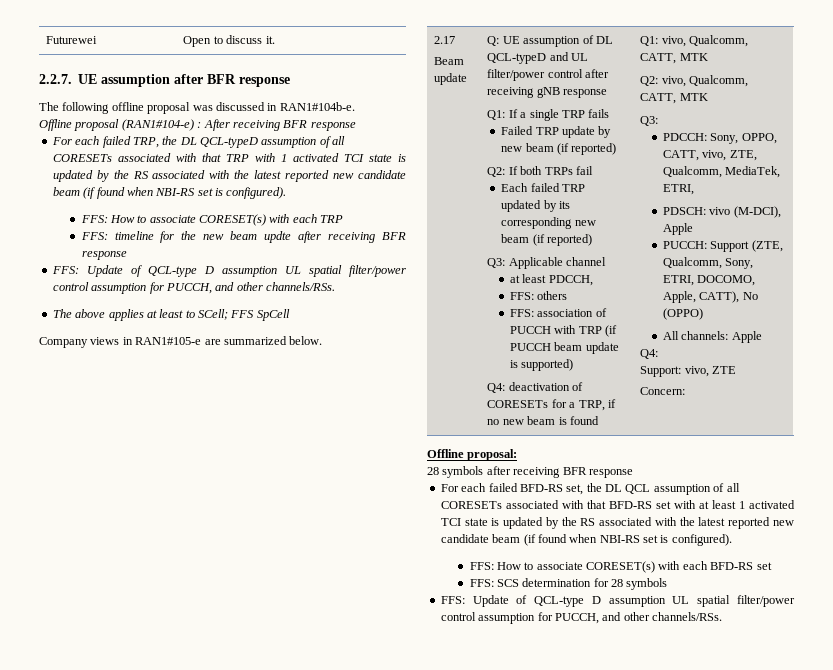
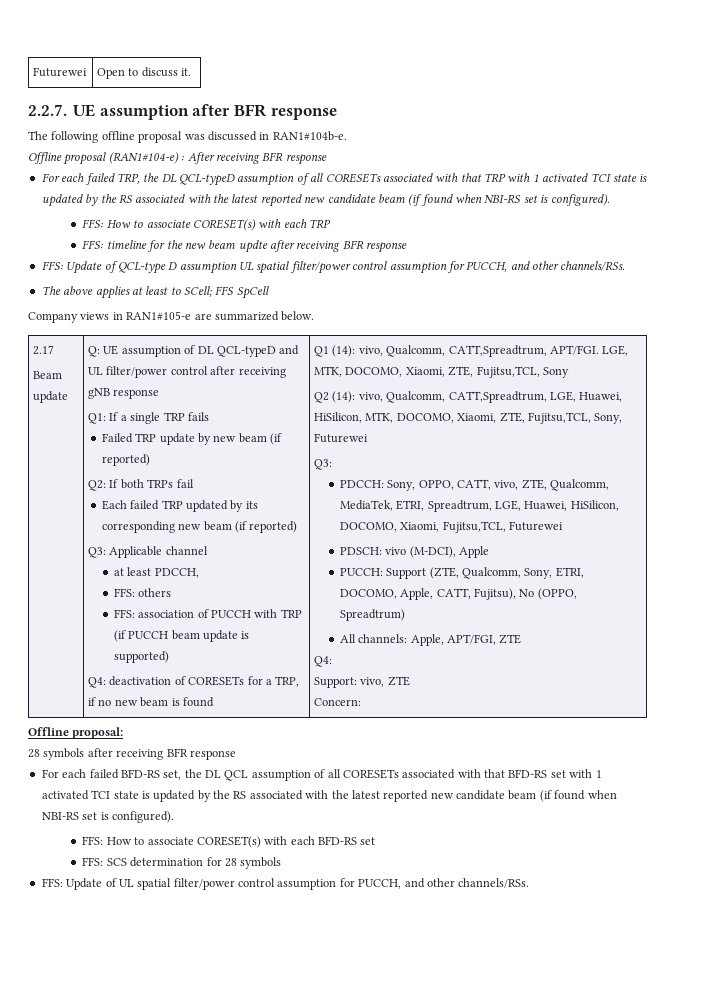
[640,35,749,47] [640,53,708,64] [640,75,749,87] [640,93,708,104] Q1: vivo, Qualcomm, CATT, MTK // Q2: vivo, Qualcomm, CATT, MTK -> [314,345,629,357] [314,366,569,378] [314,391,623,403] [314,412,623,424] [314,433,369,443] Q1 (14): vivo, Qualcomm, CATT,Spreadtrum, APT/FGI. LGE, MTK, DOCOMO, Xiaomi, ZTE, Fujitsu,TCL, Sony // Q2 (14): vivo, Qualcomm, CATT,Spreadtrum, LGE, Huawei, HiSilicon, MTK, DOCOMO, Xiaomi, ZTE, Fujitsu,TCL, Sony, Futurewei
(694, 189) none -> [427,500,619,512] [339,521,564,533] Spreadtrum, LGE, Huawei, HiSilicon, DOCOMO, Xiaomi, Fujitsu,TCL, Futurewei
[699,291,758,303] [662,308,703,320] CATT), No (OPPO) -> [436,588,577,600] [339,609,405,621] CATT, Fujitsu), No (OPPO, Spreadtrum)
[731,331,762,343] Apple -> [410,634,522,646] Apple, APT/FGI, ZTE
[698,500,736,509] at least -> (593, 773) none
[534,596,666,607] QCL-type D assumption -> (117, 882) none

